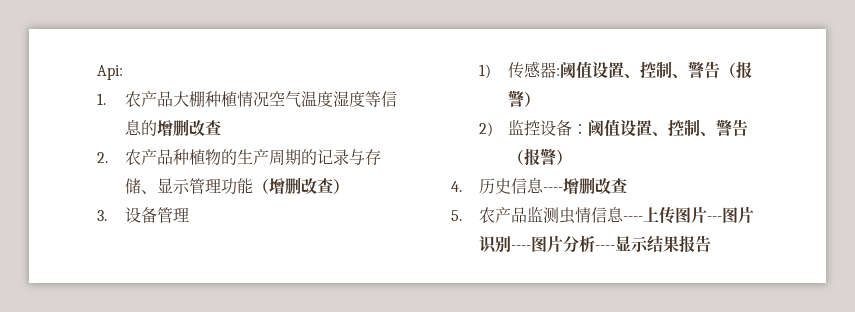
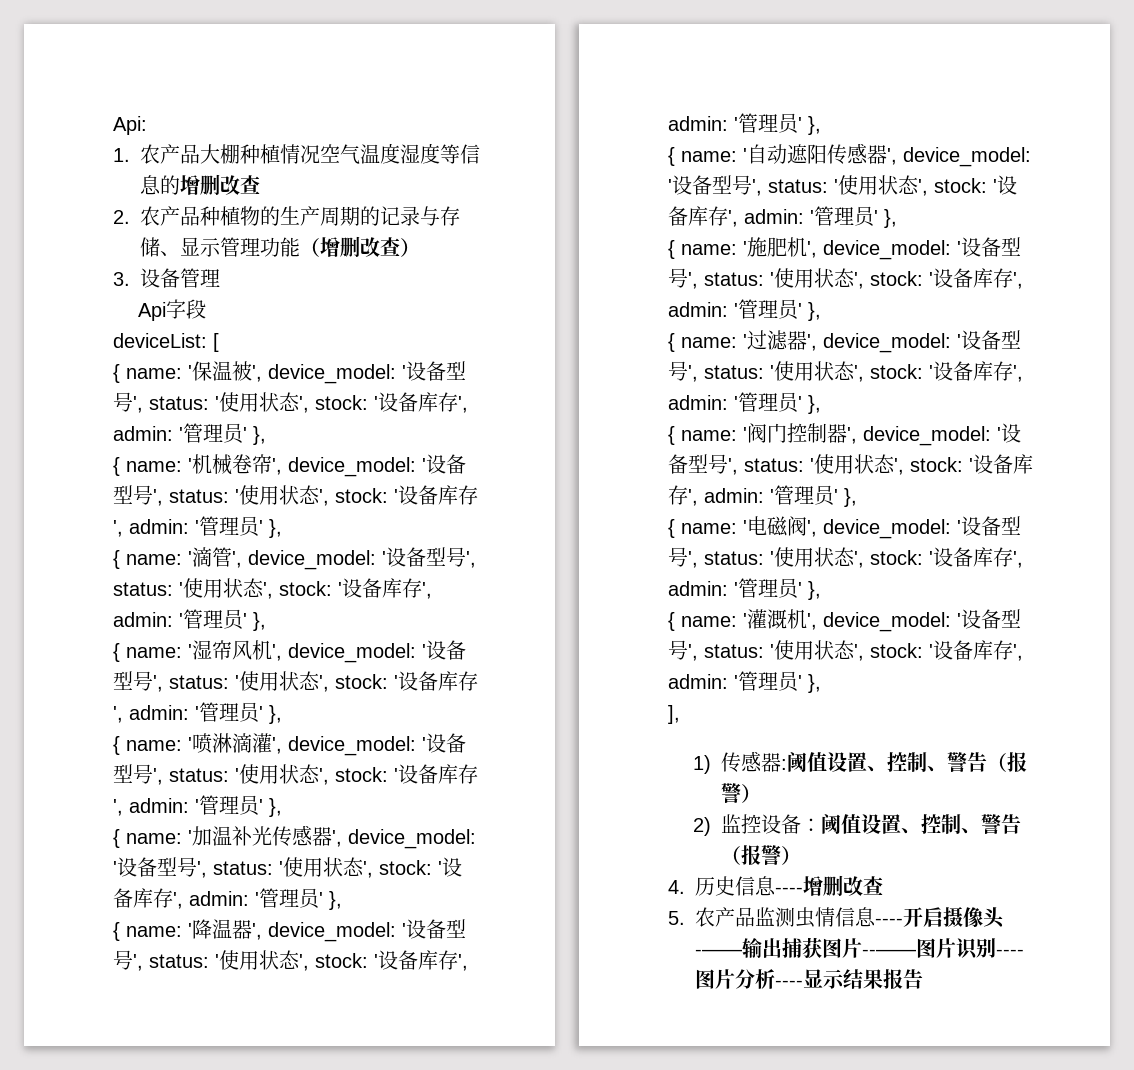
(190, 214) none -> [138,299,207,321] [113,333,219,352] [113,361,466,384] [113,392,468,413] [113,423,266,445] [113,454,466,477] [113,485,478,506] [113,516,282,538] [113,547,476,570] [113,578,432,599] [113,609,266,631] [113,640,466,663] [113,671,478,692] [113,702,282,724] [113,733,466,756] [113,764,478,785] [113,795,282,817] [113,825,476,849] [113,857,462,878] [113,888,342,910] [113,919,466,942] [113,950,468,971] [668,113,821,135] [668,143,1031,167] [668,175,1017,196] [668,206,897,228] [668,237,1021,260] [668,268,1023,289] [668,299,821,321] [668,330,1021,353] [668,361,1023,382] [668,392,821,414] [668,423,1021,446] [668,454,1033,475] [668,485,857,507] [668,516,1021,539] [668,547,1023,568] [668,578,821,600] [668,609,1021,632] [668,640,1023,661] [668,671,821,693] [668,705,680,724] // Api字段 // deviceList: [ // { name: '保温被', device_model: '设备型号', status: '使用状态', stock: '设备库存', admin: '管理员' }, // { name: '机械卷帘', device_model: '设备型号', status: '使用状态', stock: '设备库存', admin: '管理员' }, // { name: '滴管', device_model: '设备型号', status: '使用状态', stock: '设备库存', admin: '管理员' }, // { name: '湿帘风机', device_model: '设备型号', status: '使用状态', stock: '设备库存', admin: '管理员' }, // { name: '喷淋滴灌', device_model: '设备型号', status: '使用状态', stock: '设备库存', admin: '管理员' }, // { name: '加温补光传感器', device_model: '设备型号', status: '使用状态', stock: '设备库存', admin: '管理员' }, // { name: '降温器', device_model: '设备型号', status: '使用状态', stock: '设备库存', admin: '管理员' }, // { name: '自动遮阳传感器', device_model: '设备型号', status: '使用状态', stock: '设备库存', admin: '管理员' }, // { name: '施肥机', device_model: '设备型号', status: '使用状态', stock: '设备库存', admin: '管理员' }, // { name: '过滤器', device_model: '设备型号', status: '使用状态', stock: '设备库存', admin: '管理员' }, // { name: '阀门控制器', device_model: '设备型号', status: '使用状态', stock: '设备库存', admin: '管理员' }, // { name: '电磁阀', device_model: '设备型号', status: '使用状态', stock: '设备库存', admin: '管理员' }, // { name: '灌溉机', device_model: '设备型号', status: '使用状态', stock: '设备库存', admin: '管理员' }, // ],
[643,206,723,224] 上传图片--- -> [903,907,1005,928] [695,937,916,958] 开启摄像头-——输出捕获图片--——

